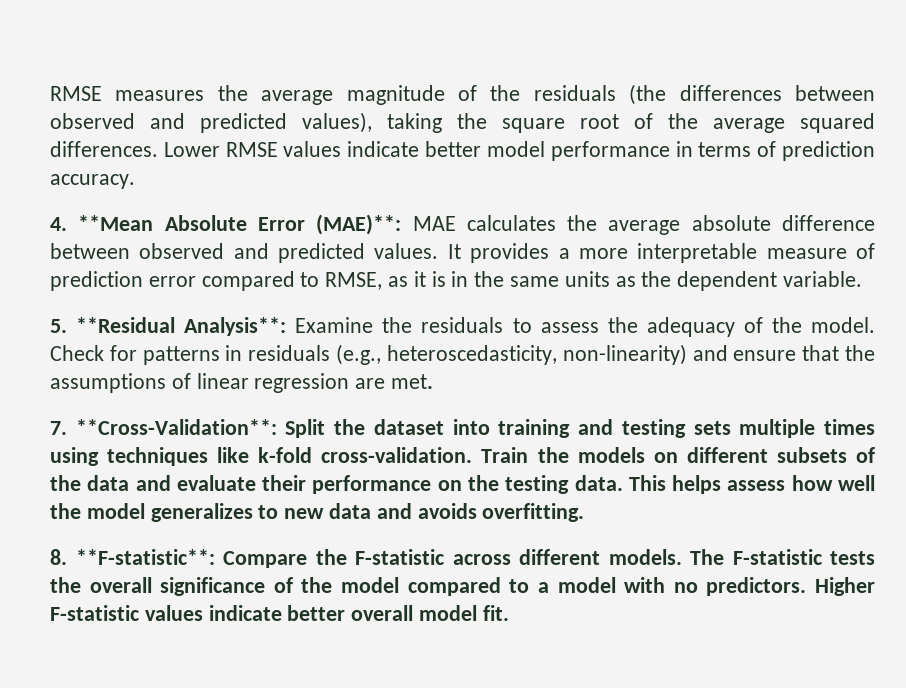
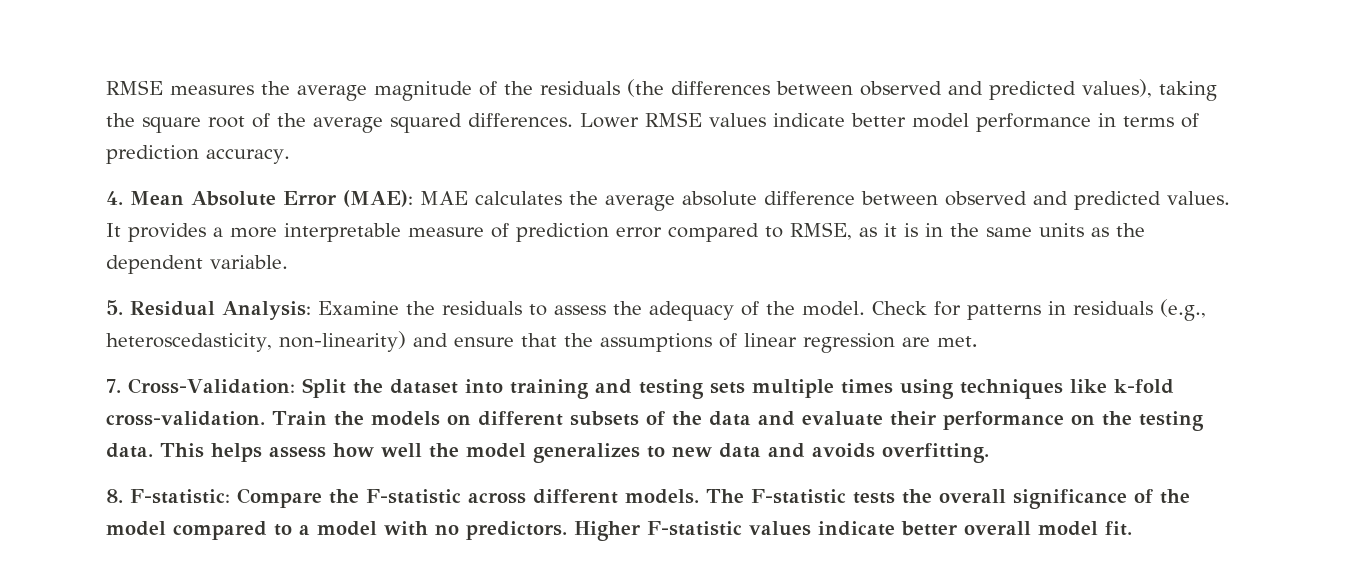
[78,215,154,231] **Mean -> [130,191,184,205] Mean
[316,214,402,235] (MAE)**: -> [343,190,413,207] (MAE):
[76,317,287,336] **Residual Analysis**: -> [130,301,311,320] Residual Analysis:
[75,419,277,435] **Cross-Validation**: -> [128,378,295,394] Cross-Validation:
[75,549,215,565] **F-statistic**: -> [130,489,230,504] F-statistic:

